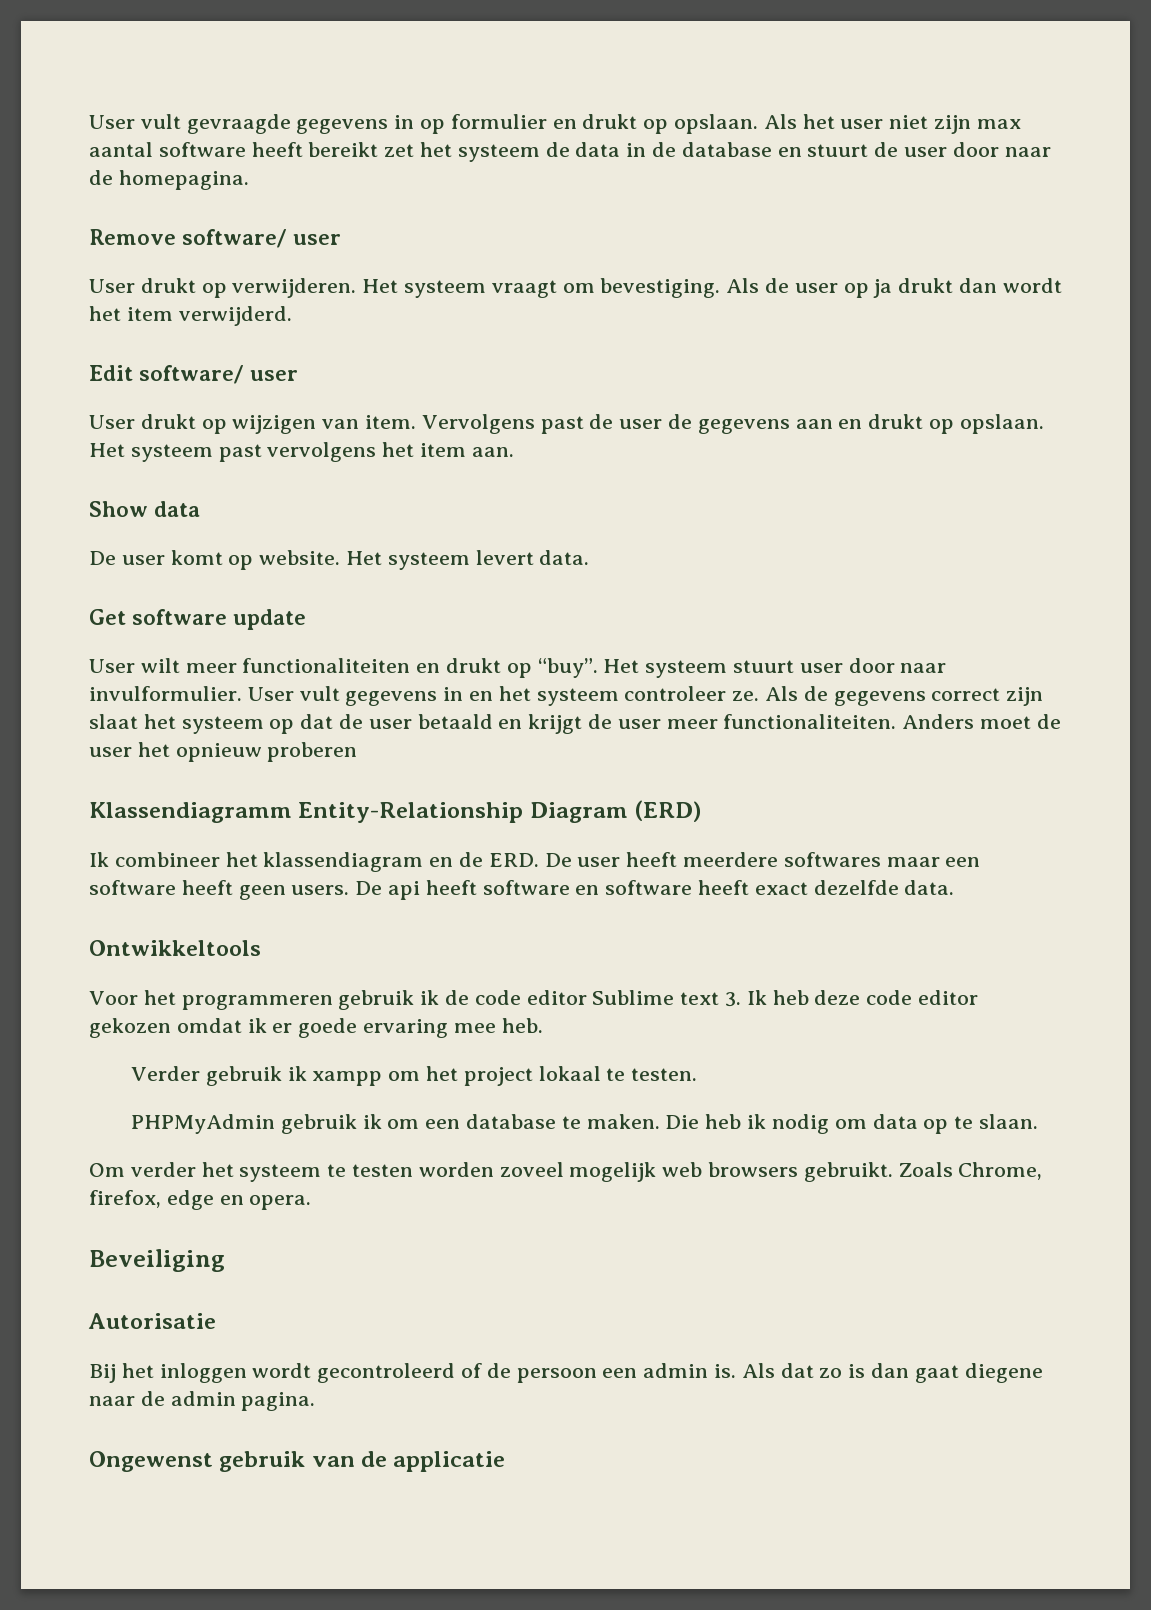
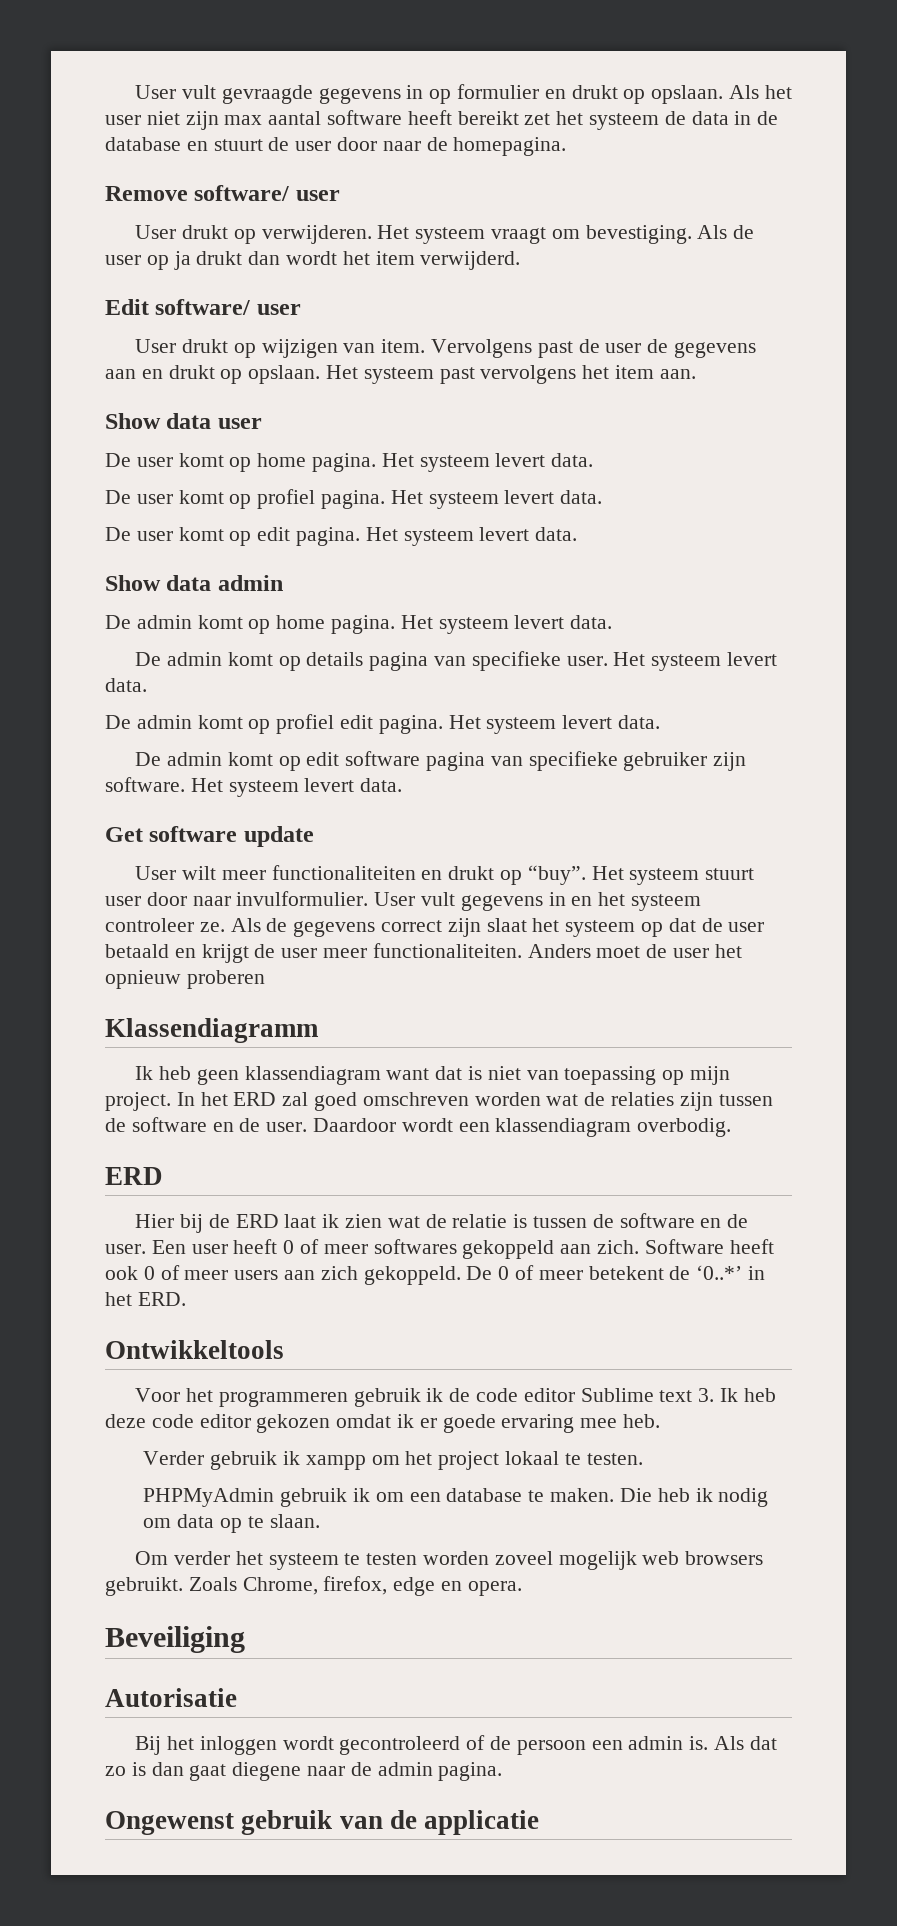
[89,550,341,570] // De user komt op website. -> [217,418,262,429] [105,453,594,472] [105,489,603,509] [105,527,578,546] [105,575,283,591] [105,615,613,634] [135,651,777,671] [105,678,147,692] [105,714,661,734] [135,751,747,771] [105,777,185,792] user // De user komt op home pagina. Het systeem levert data. // De user komt op profiel pagina. Het systeem levert data. // De user komt op edit pagina. Het systeem levert data. // Show data admin // De admin komt op home pagina. Het systeem levert data. // De admin komt op details pagina van specifieke user. Het systeem levert data. // De admin komt op profiel edit pagina. Het systeem levert data. // De admin komt op edit software pagina van specifieke gebruiker zijn software.
[298,800,702,823] [89,852,981,872] [89,880,955,900] Entity-Relationship Diagram (ERD) // Ik combineer het klassendiagram en de ERD. De user heeft meerdere softwares maar een software heeft geen users. De api heeft software en software heeft exact dezelfde data. -> [135,1066,730,1085] [105,1092,773,1111] [105,1117,732,1137] [105,1167,163,1185] [135,1213,749,1233] [105,1239,774,1259] [105,1265,766,1285] [105,1292,186,1306] // Ik heb geen klassendiagram want dat is niet van toepassing op mijn project. In het ERD zal goed omschreven worden wat de relaties zijn tussen de software en de user. Daardoor wordt een klassendiagram overbodig. // ERD // Hier bij de ERD laat ik zien wat de relatie is tussen de software en de user. Een user heeft 0 of meer softwares gekoppeld aan zich. Software heeft ook 0 of meer users aan zich gekoppeld. De 0 of meer betekent de ‘0..*’ in het ERD.

